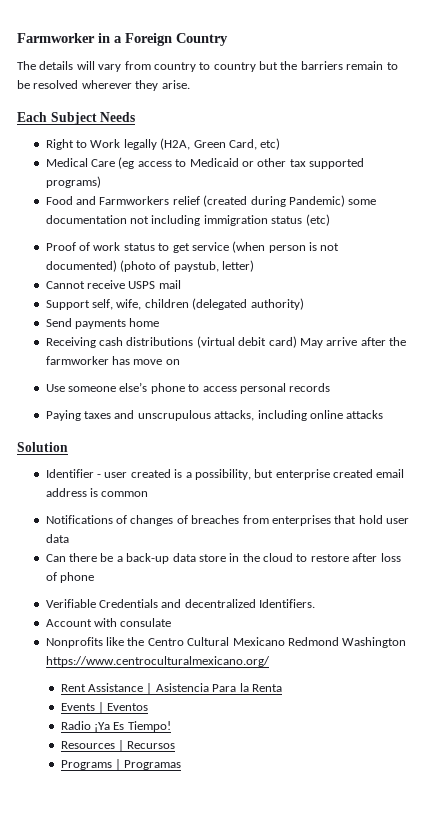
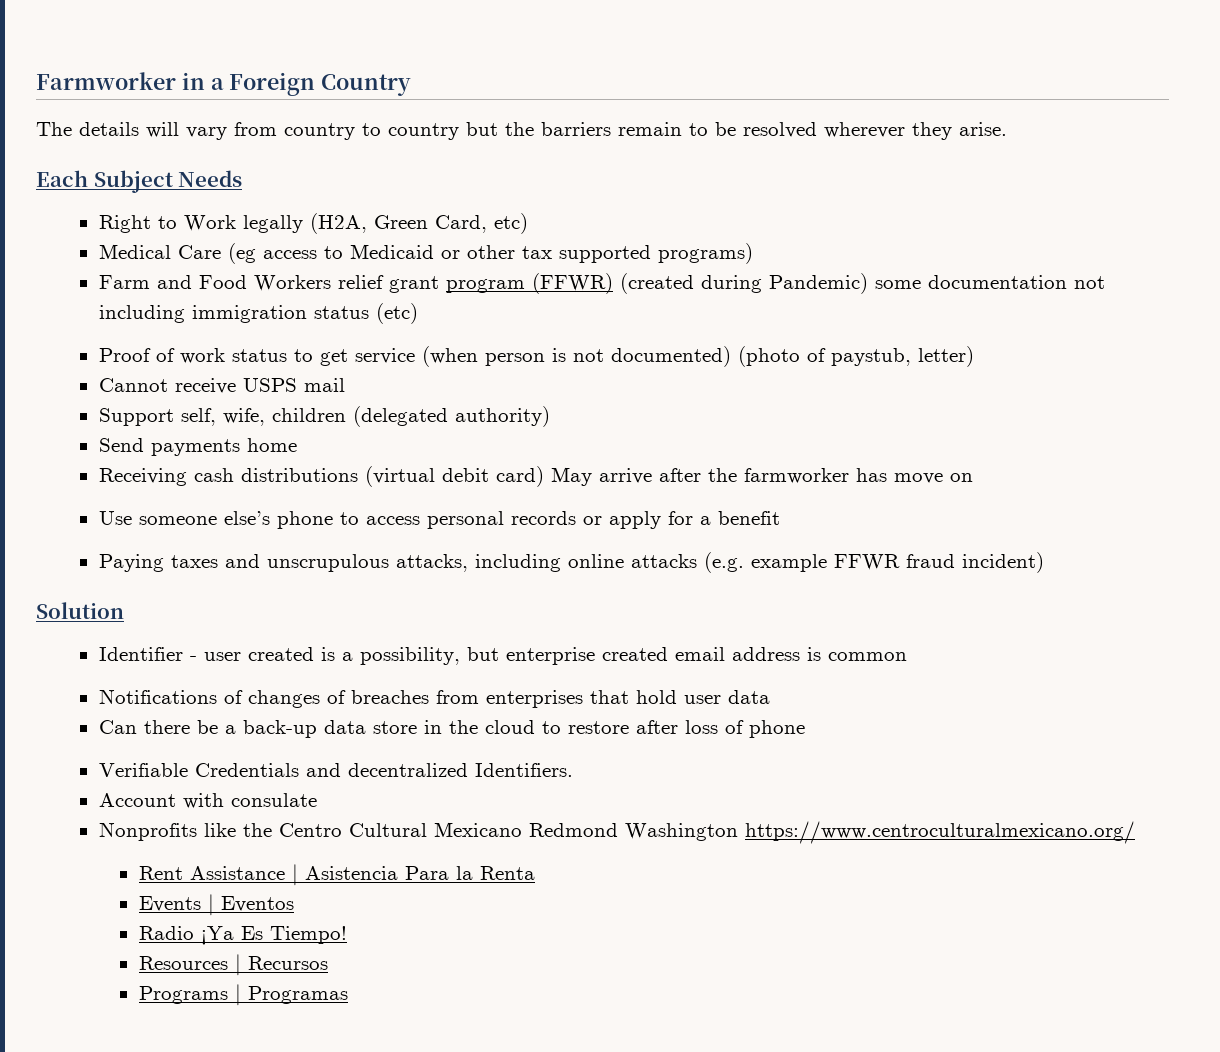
[45,196,200,205] Food and Farmworkers relief -> [98,273,613,294] Farm and Food Workers relief grant program (FFWR)
(331, 387) none -> [582,511,780,529] or apply for a benefit
(384, 414) none -> [703,552,1044,573] (e.g. example FFWR fraud incident)

